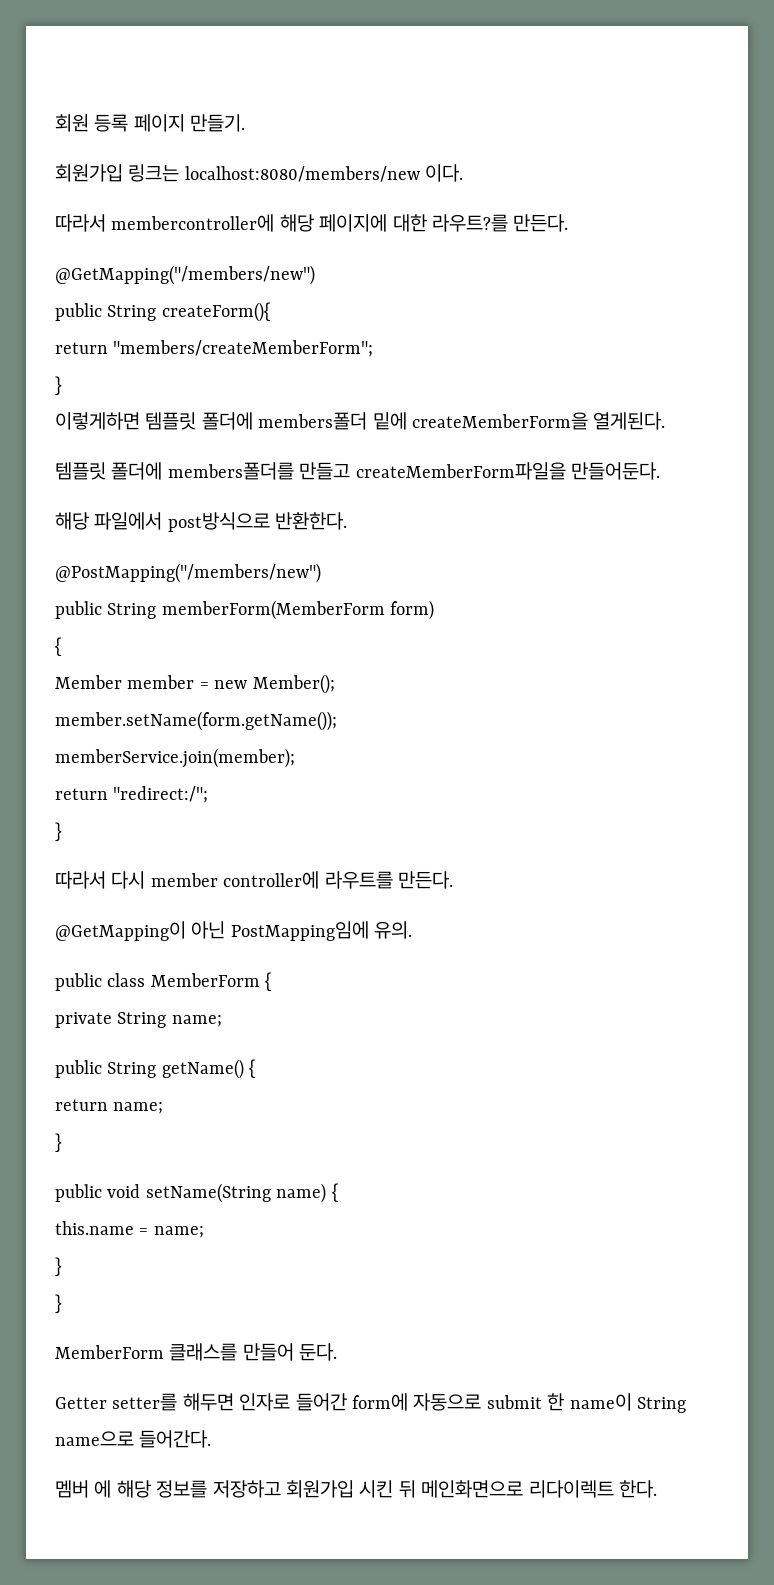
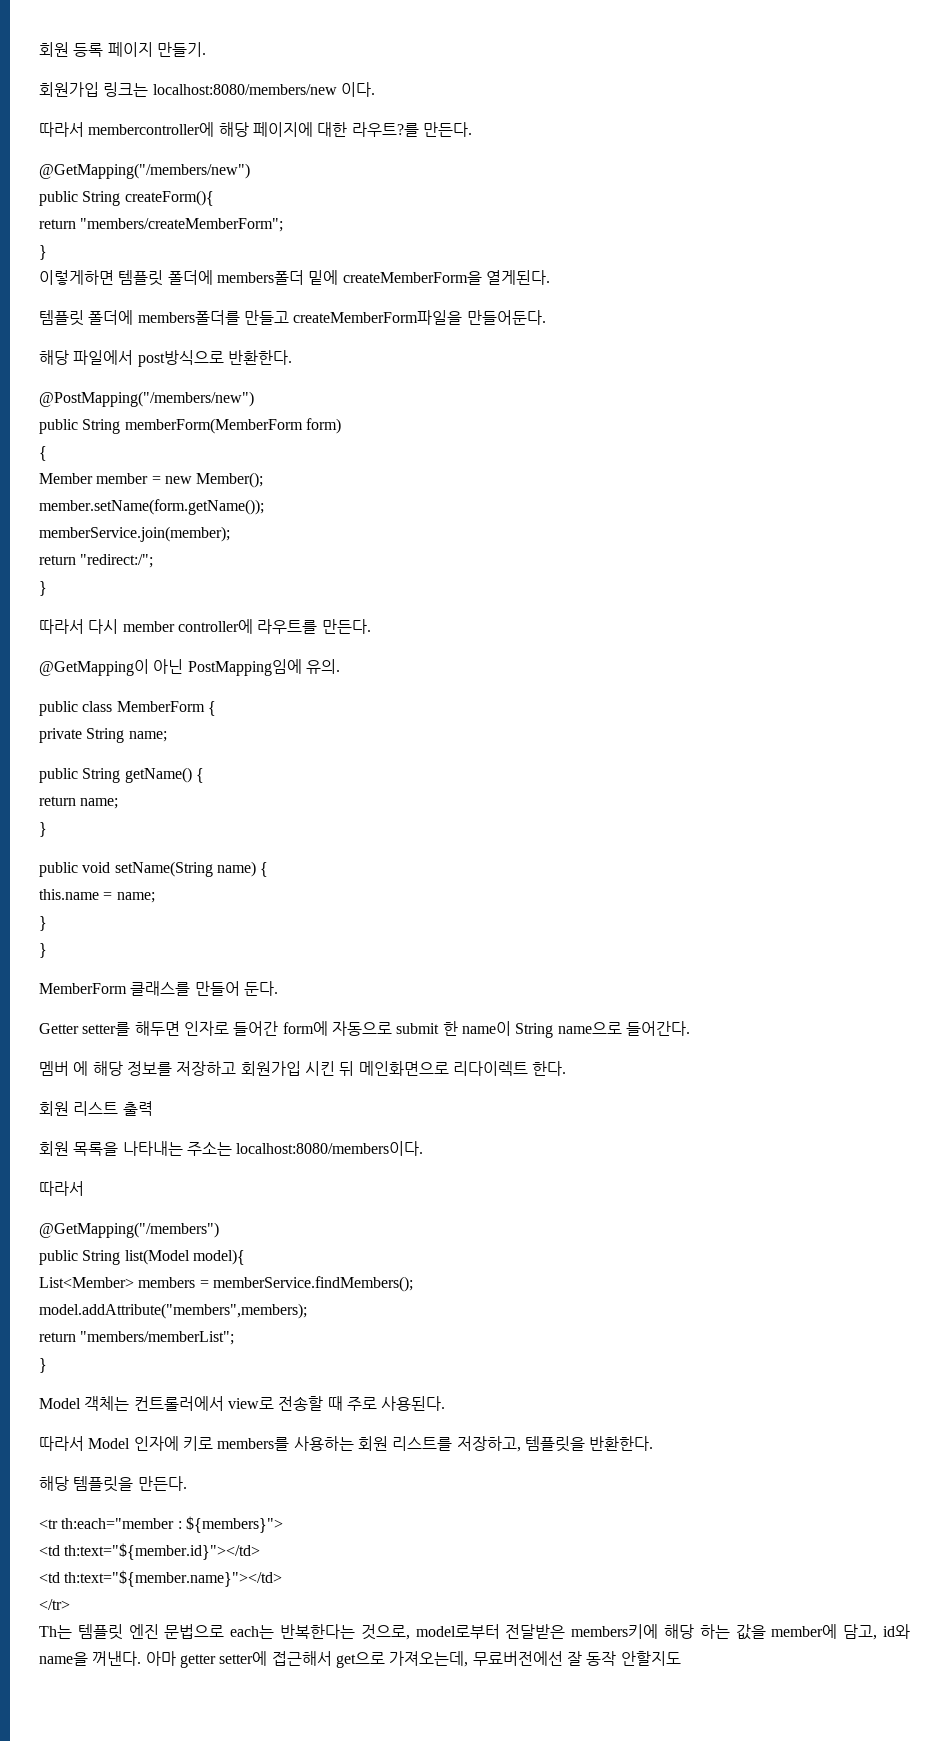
(657, 1489) none -> [39,1101,153,1116] [39,1141,424,1156] [39,1181,84,1196] [39,1222,219,1238] [39,1249,245,1265] [39,1276,413,1292] [39,1303,307,1319] [39,1331,235,1345] [39,1358,47,1373] [39,1396,446,1411] [39,1436,654,1452] [39,1476,187,1492] [39,1516,283,1533] [39,1543,261,1560] [39,1570,283,1587] [39,1599,70,1610] [39,1624,910,1640] [39,1651,681,1668] // 회원 리스트 출력 // 회원 목록을 나타내는 주소는 localhost:8080/members이다. // 따라서 // @GetMapping("/members") // public String list(Model model){ // List<Member> members = memberService.findMembers(); // model.addAttribute("members",members); // return "members/memberList"; // } // Model 객체는 컨트롤러에서 view로 전송할 때 주로 사용된다. // 따라서 Model 인자에 키로 members를 사용하는 회원 리스트를 저장하고, 템플릿을 반환한다. // 해당 템플릿을 만든다. // <tr th:each="member : ${members}"> // <td th:text="${member.id}"></td> // <td th:text="${member.name}"></td> // </tr> // Th는 템플릿 엔진 문법으로 each는 반복한다는 것으로, model로부터 전달받은 members키에 해당 하는 값을 member에 담고, id와 name을 꺼낸다. 아마 getter setter에 접근해서 get으로 가져오는데, 무료버전에선 잘 동작 안할지도

